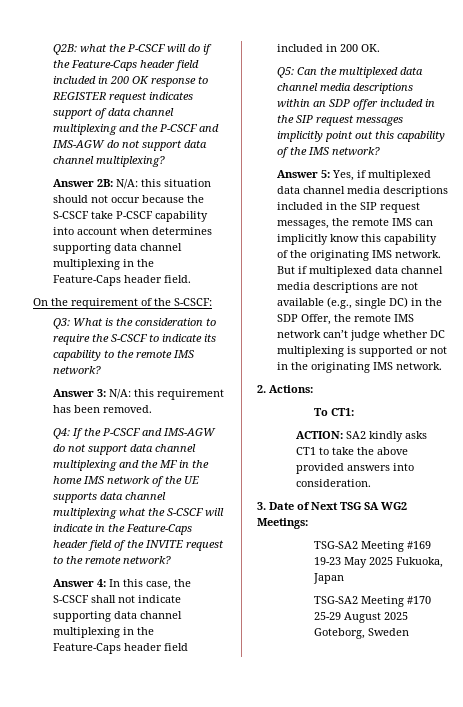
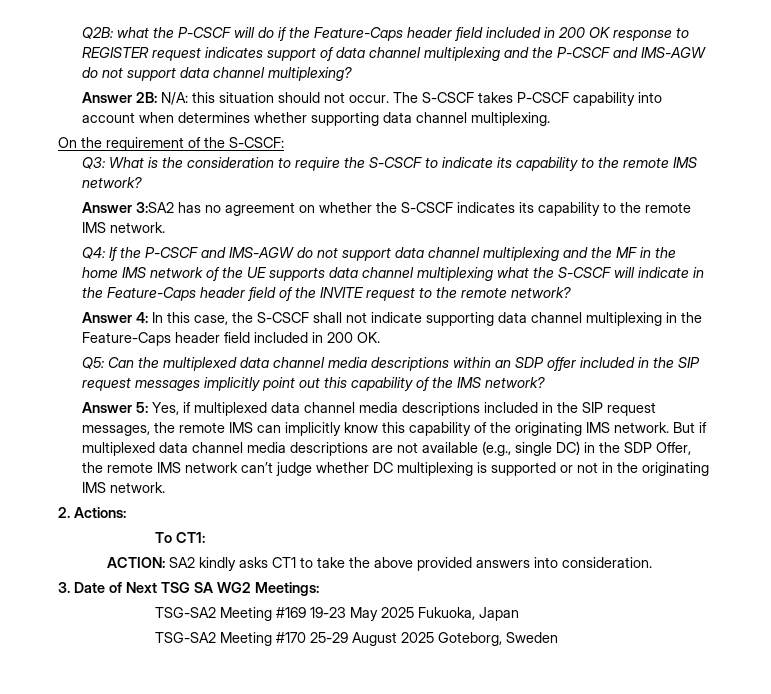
[110,195,204,203] [52,211,113,219] occur because the S-CSCF take -> [349,92,514,103] occur. The S-CSCF takes
[52,243,182,254] [52,259,154,270] [52,275,191,286] supporting data channel multiplexing in the Feature-Caps header field. -> [254,112,551,126] whether supporting data channel multiplexing.
[96,389,224,400] [52,405,152,413] 3: N/A: this requirement has been removed. -> [136,202,692,216] [82,222,166,233] 3:SA2 has no agreement on whether the S-CSCF indicates its capability to the remote IMS network.

